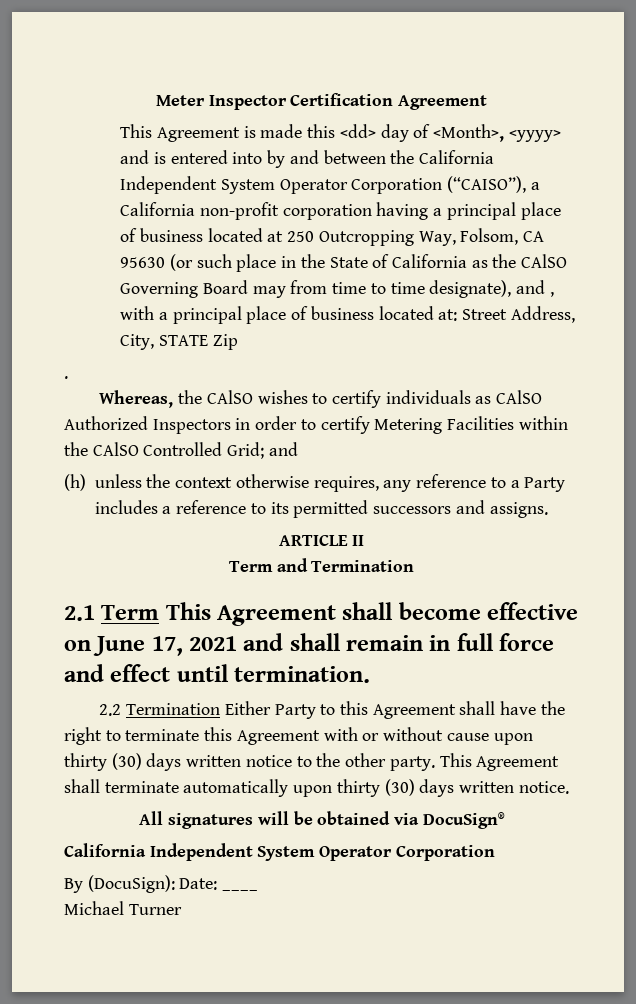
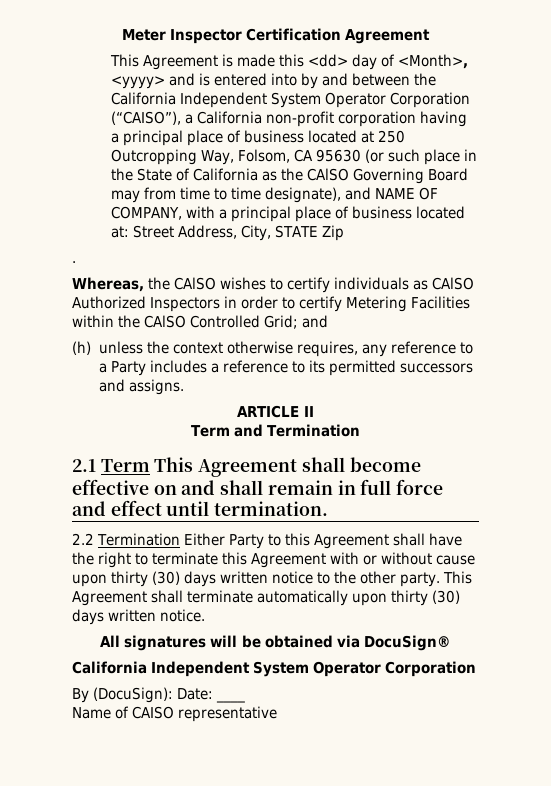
[549,291,554,297] , -> [375,187,439,200] [111,206,183,220] NAME OF COMPANY,
[93,636,238,656] June 17, 2021 -> (177, 490) none
[64,901,182,915] Michael Turner -> [72,706,278,722] Name of CAISO representative

